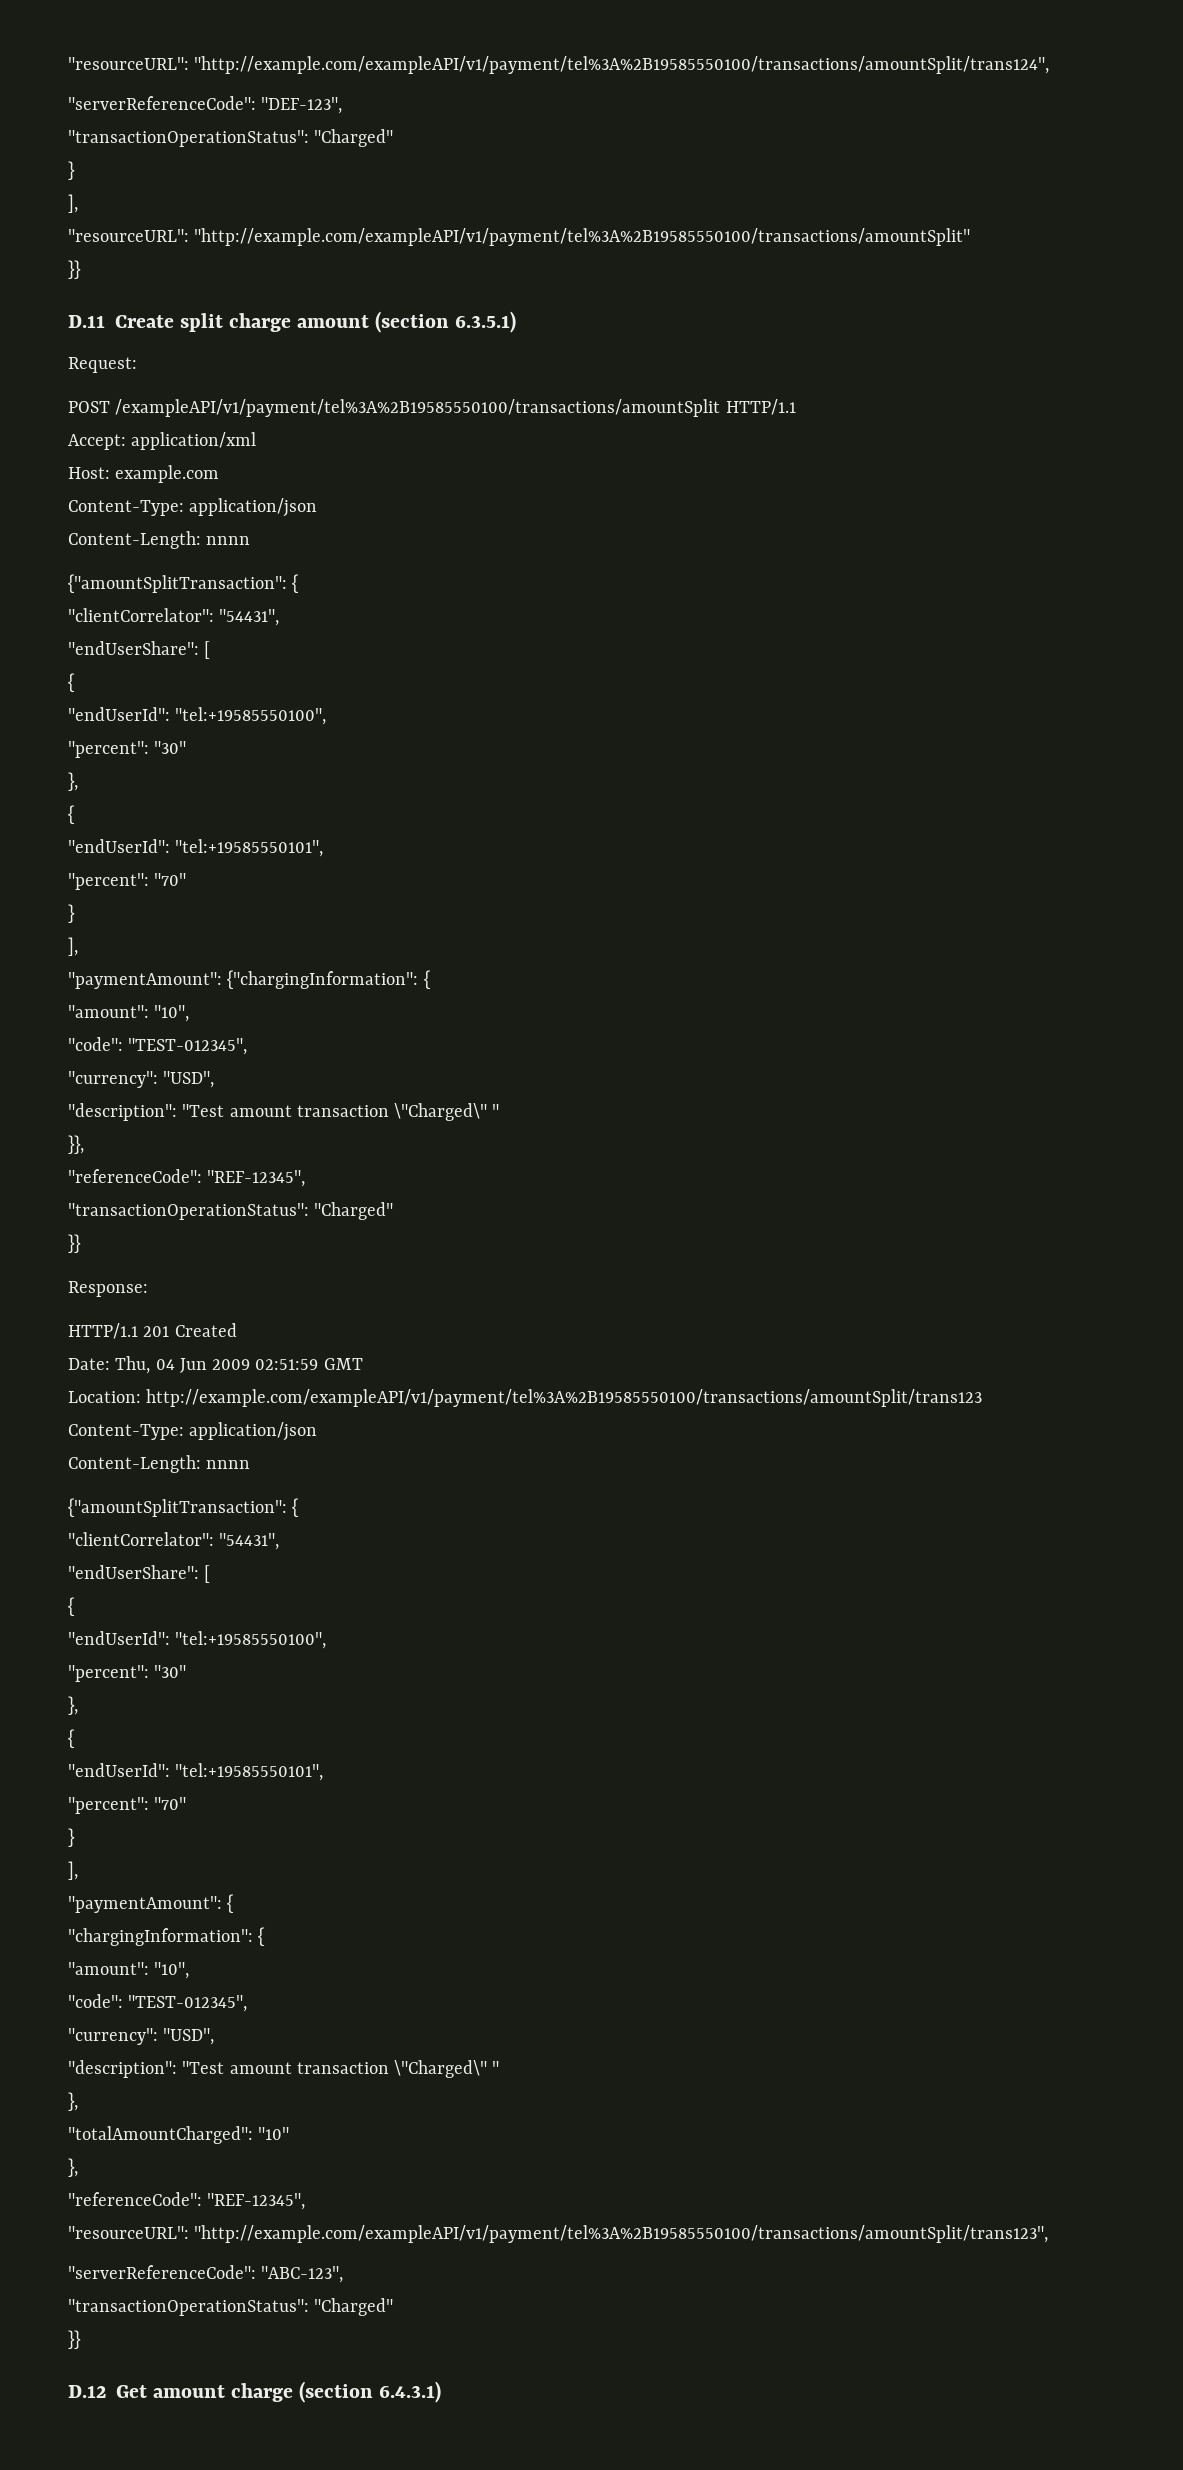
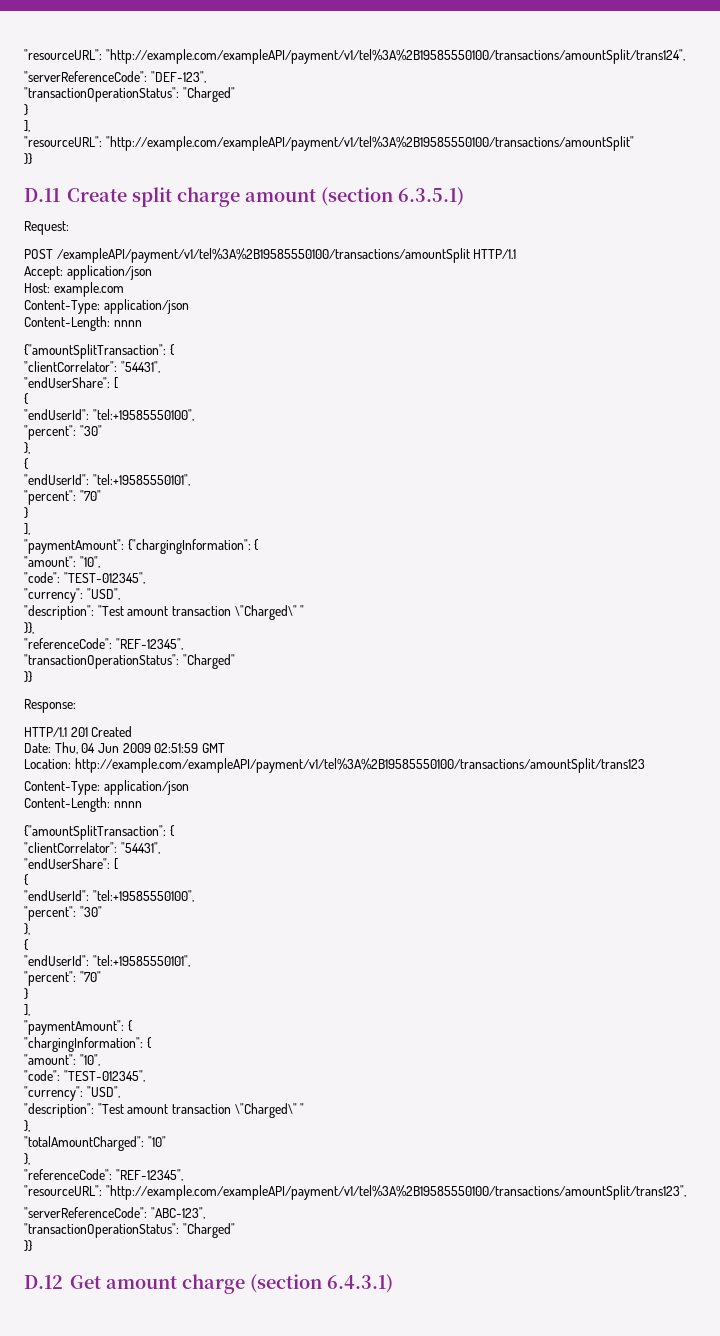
[68,56,1050,74] "resourceURL": "http://example.com/exampleAPI/v1/payment/tel%3A%2B19585550100/transactions/amountSplit/trans124", -> [24,49,685,64] "resourceURL": "http://example.com/exampleAPI/payment/v1/tel%3A%2B19585550100/transactions/amountSplit/trans124",
[194,228,971,246] "http://example.com/exampleAPI/v1/payment/tel%3A%2B19585550100/transactions/amountSplit" -> [105,136,634,151] "http://example.com/exampleAPI/payment/v1/tel%3A%2B19585550100/transactions/amountSplit"
[115,399,721,417] /exampleAPI/v1/payment/tel%3A%2B19585550100/transactions/amountSplit -> [56,248,470,263] /exampleAPI/payment/v1/tel%3A%2B19585550100/transactions/amountSplit
[131,432,257,450] application/xml -> [66,265,152,280] application/json
[146,1389,983,1407] http://example.com/exampleAPI/v1/payment/tel%3A%2B19585550100/transactions/amountSplit/trans123 -> [74,758,645,773] http://example.com/exampleAPI/payment/v1/tel%3A%2B19585550100/transactions/amountSplit/trans123
[194,2225,1049,2243] "http://example.com/exampleAPI/v1/payment/tel%3A%2B19585550100/transactions/amountSplit/trans123", -> [105,1185,686,1200] "http://example.com/exampleAPI/payment/v1/tel%3A%2B19585550100/transactions/amountSplit/trans123",

